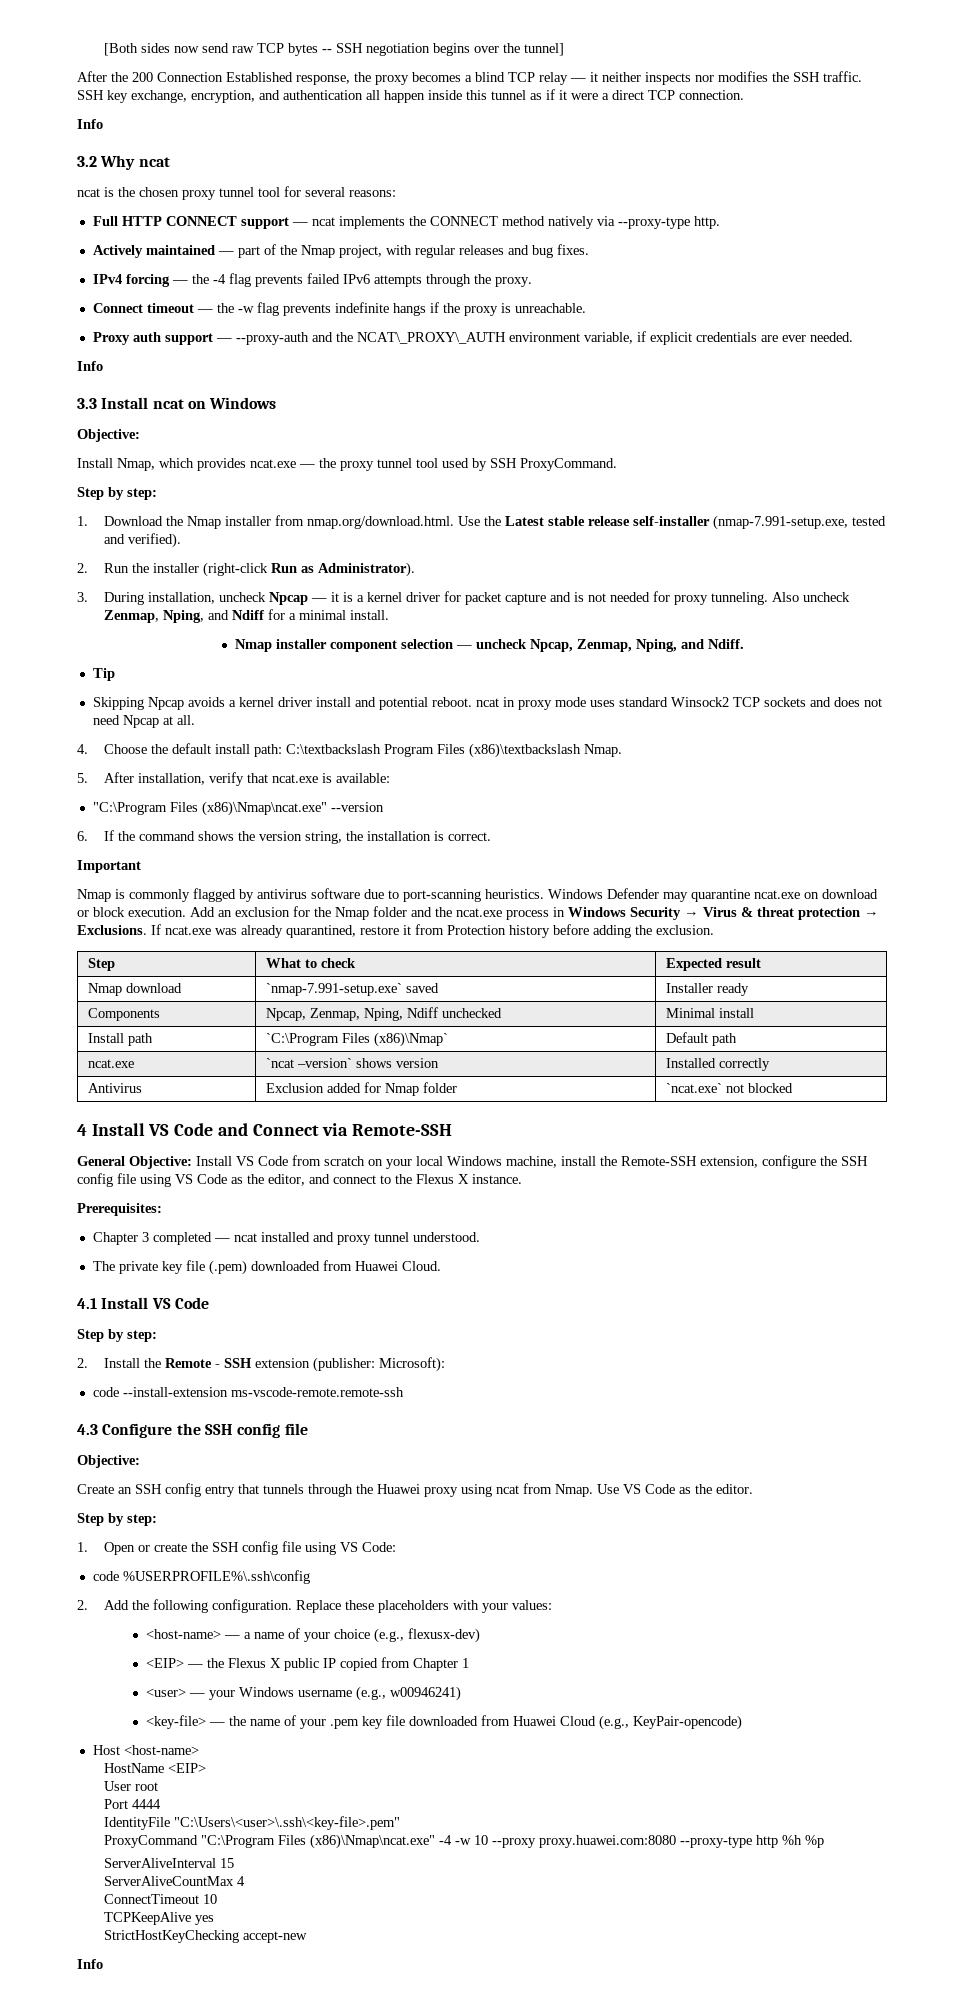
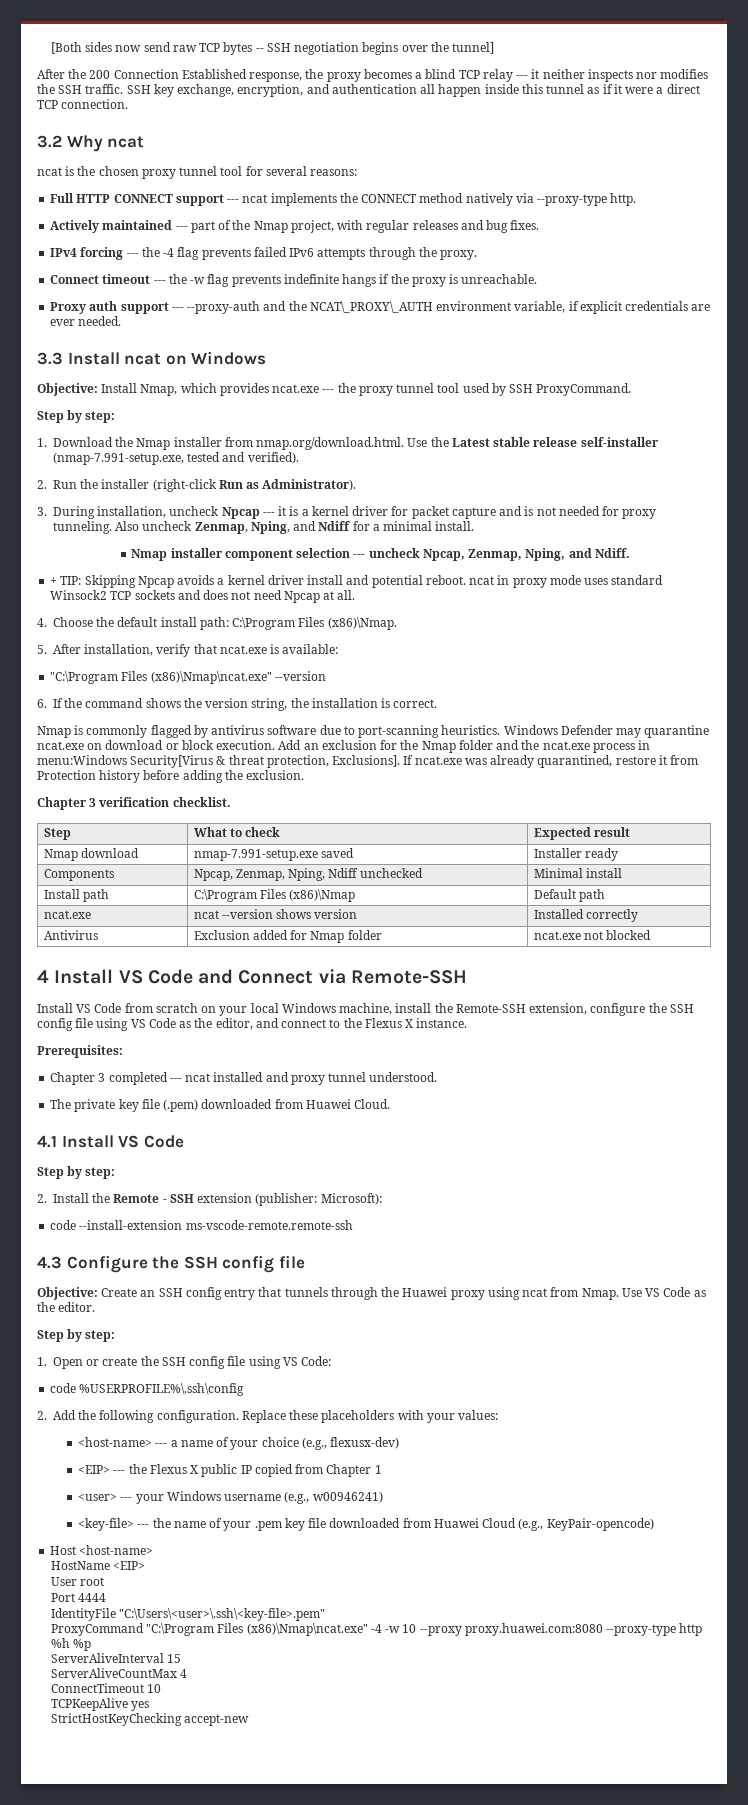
[570,78,586,82] — -> [516,75,529,79] ---
[77,119,103,129] // Info -> (129, 104) none
[291,222,308,226] — -> [227,199,240,203] ---
[217,251,234,255] — -> [175,226,188,230] ---
[171,280,188,284] — -> [126,253,139,257] ---
[196,309,213,313] — -> [153,280,166,284] ---
[215,338,232,342] — -> [171,307,184,311] ---
[77,361,103,371] // Info -> (122, 321) none
(140, 435) // -> (98, 389) none
[299,464,315,468] — -> [322,389,335,393] ---
[310,598,327,602] — -> [262,512,275,516] ---
[456,645,473,649] — -> [353,554,366,558] ---
[92,668,115,681] Tip // -> [50,576,82,585] + TIP:
[285,743,622,758] C:\textbackslash Program Files (x86)\textbackslash Nmap. -> [232,617,397,630] C:\Program Files (x86)\Nmap.
[77,860,141,873] // Important -> (438, 703) none
[568,907,879,920] [77,925,147,935] Windows Security → Virus & threat protection → Exclusions. -> [37,755,401,768] menu:Windows Security[Virus & threat protection, Exclusions].
(714, 930) none -> [37,797,231,810] // Chapter 3 verification checklist.
[266,983,403,996] `nmap-7.991-setup.exe` -> [193,849,318,861] nmap-7.991-setup.exe
[266,1032,449,1047] `C:\Program Files (x86)\Nmap` -> [193,889,356,902] C:\Program Files (x86)\Nmap
[266,1058,353,1068] `ncat –version` -> [193,909,273,919] ncat --version
[666,1083,723,1093] `ncat.exe` -> [533,931,581,940] ncat.exe
[77,1156,192,1169] General Objective: -> (467, 977) none
[213,1238,230,1242] — -> [169,1078,182,1082] ---
(140, 1461) // -> (98, 1293) none
[224,1635,241,1639] — -> [155,1443,168,1447] ---
[187,1664,204,1668] — -> [113,1470,126,1474] ---
[189,1693,206,1697] — -> [120,1497,133,1501] ---
[209,1722,226,1726] — -> [137,1524,150,1528] ---
[77,1959,103,1969] // Info -> (250, 1720) none

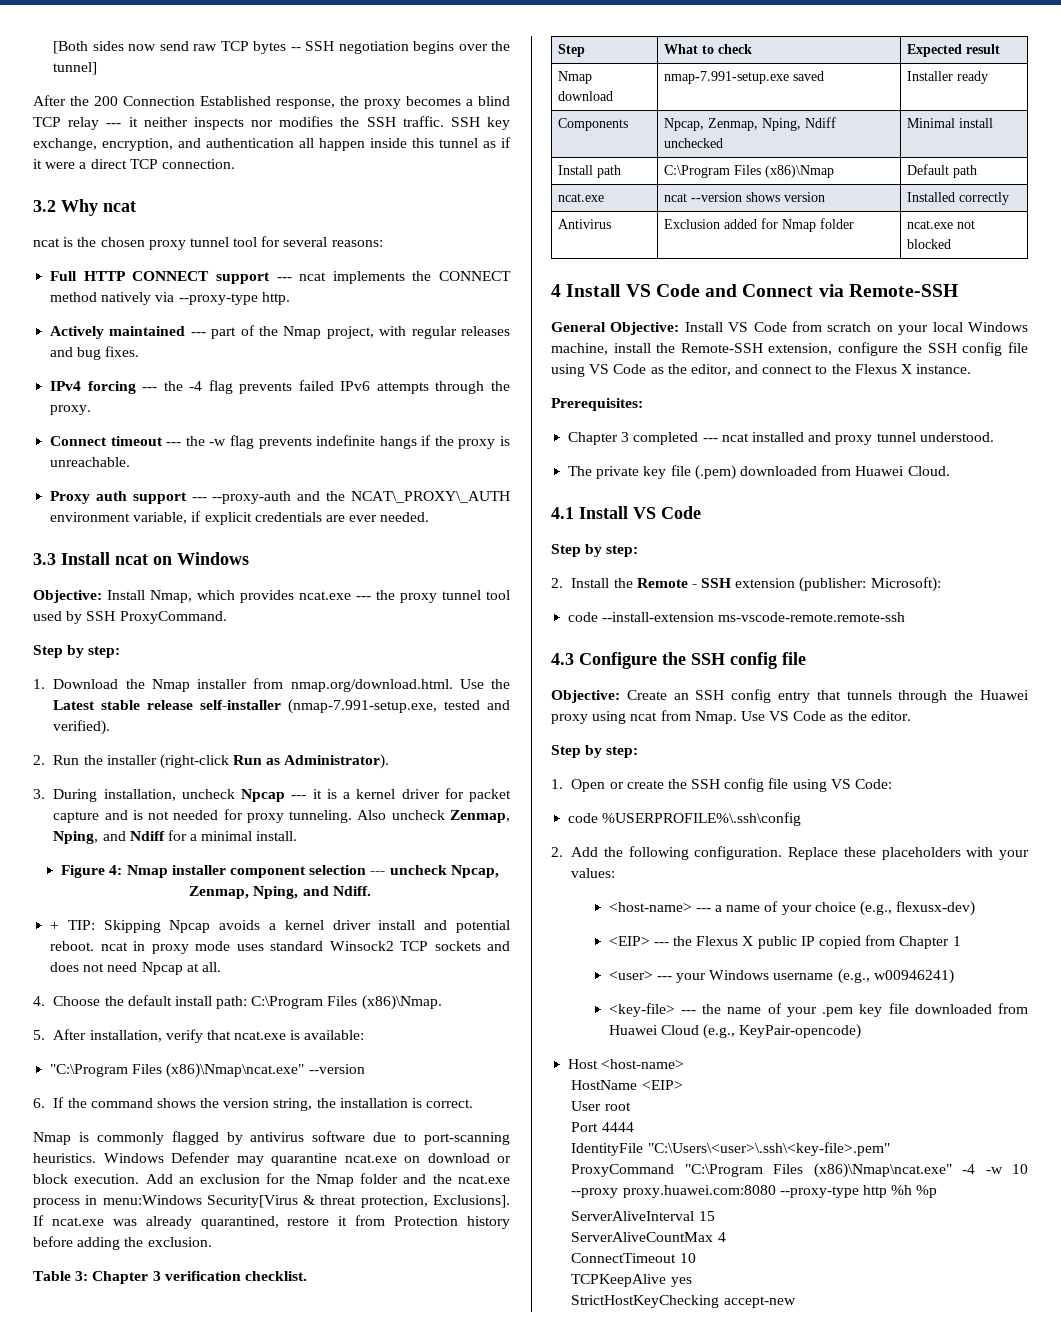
(475, 526) none -> [61,865,123,878] Figure 4:
(305, 775) none -> [33,1271,89,1281] Table 3:
(467, 977) none -> [551,322,680,335] General Objective:

